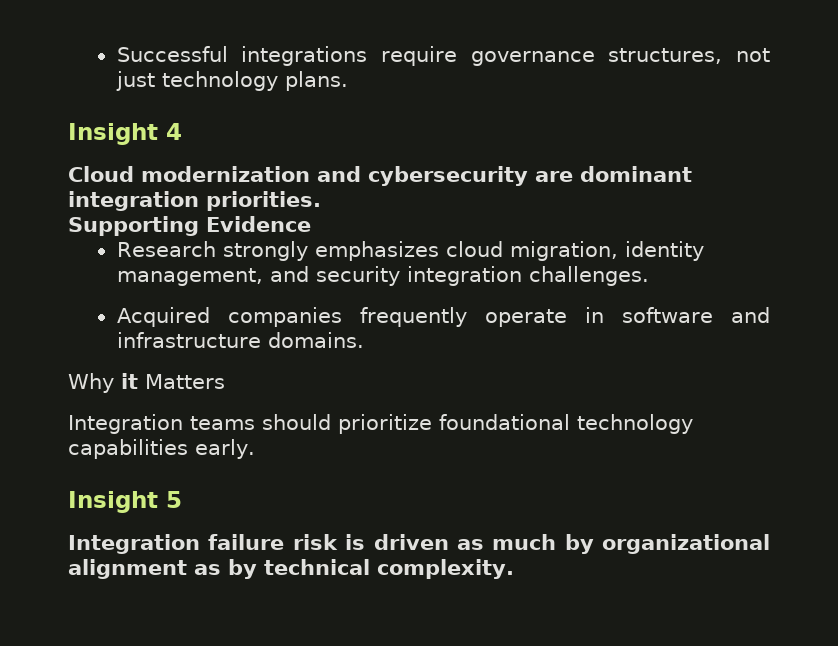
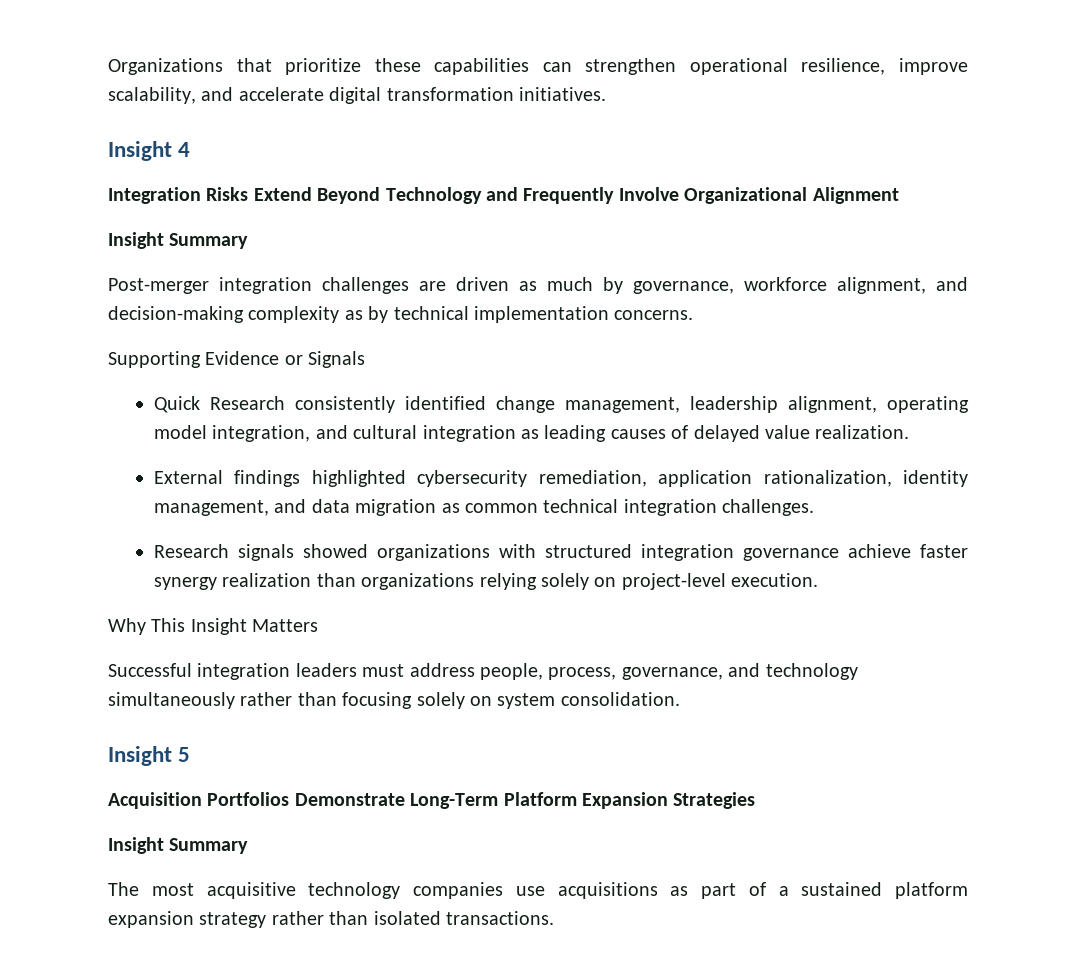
[116,46,770,66] [115,71,348,91] [68,123,182,145] [68,166,692,186] [68,191,321,211] [68,216,311,236] [116,241,704,261] [116,266,649,286] [116,307,771,327] [116,332,364,348] Successful integrations require governance structures, not just technology plans. // Insight 4 // Cloud modernization and cybersecurity are dominant integration priorities. // Supporting Evidence // Research strongly emphasizes cloud migration, identity management, and security integration challenges. // Acquired companies frequently operate in software and infrastructure domains. -> [108,58,968,75] [108,87,606,104] [108,141,191,161] [108,187,899,204] [108,232,249,249] [108,277,968,294] [108,306,694,323] [108,351,366,368] [154,396,969,413] [154,425,910,442] [154,470,968,487] [154,499,815,516] [154,544,969,561] [154,573,819,590] Organizations that prioritize these capabilities can strengthen operational resilience, improve scalability, and accelerate digital transformation initiatives. // Insight 4 // Integration Risks Extend Beyond Technology and Frequently Involve Organizational Alignment // Insight Summary // Post-merger integration challenges are driven as much by governance, workforce alignment, and decision-making complexity as by technical implementation concerns. // Supporting Evidence or Signals // Quick Research consistently identified change management, leadership alignment, operating model integration, and cultural integration as leading causes of delayed value realization. // External findings highlighted cybersecurity remediation, application rationalization, identity management, and data migration as common technical integration challenges. // Research signals showed organizations with structured integration governance achieve faster synergy realization than organizations relying solely on project-level execution.
[121,373,138,389] it -> [151,618,247,635] This Insight
[68,414,693,434] [68,439,255,459] [68,491,182,513] [68,534,770,554] [68,559,514,579] Integration teams should prioritize foundational technology capabilities early. // Insight 5 // Integration failure risk is driven as much by organizational alignment as by technical complexity. -> [108,663,858,680] [108,692,680,709] [108,746,191,766] [108,792,756,809] [108,837,249,854] [108,882,968,899] [108,911,554,928] Successful integration leaders must address people, process, governance, and technology simultaneously rather than focusing solely on system consolidation. // Insight 5 // Acquisition Portfolios Demonstrate Long-Term Platform Expansion Strategies // Insight Summary // The most acquisitive technology companies use acquisitions as part of a sustained platform expansion strategy rather than isolated transactions.

